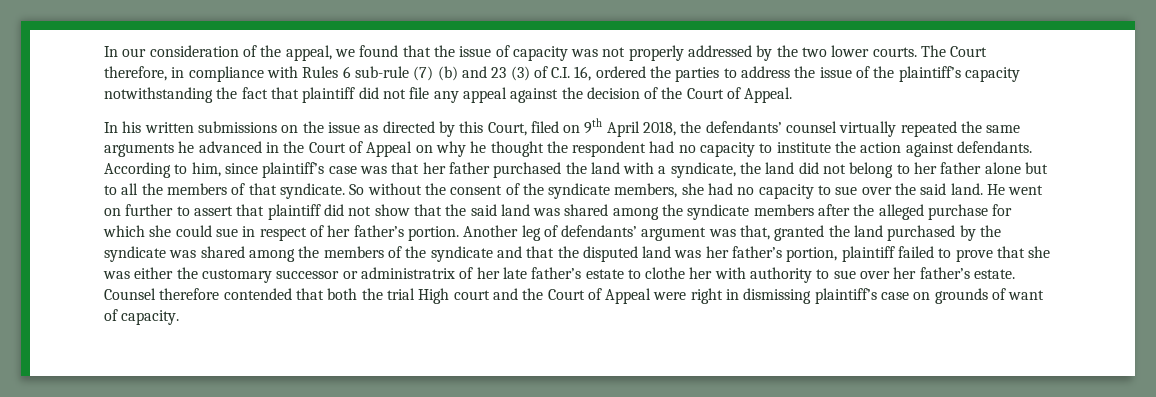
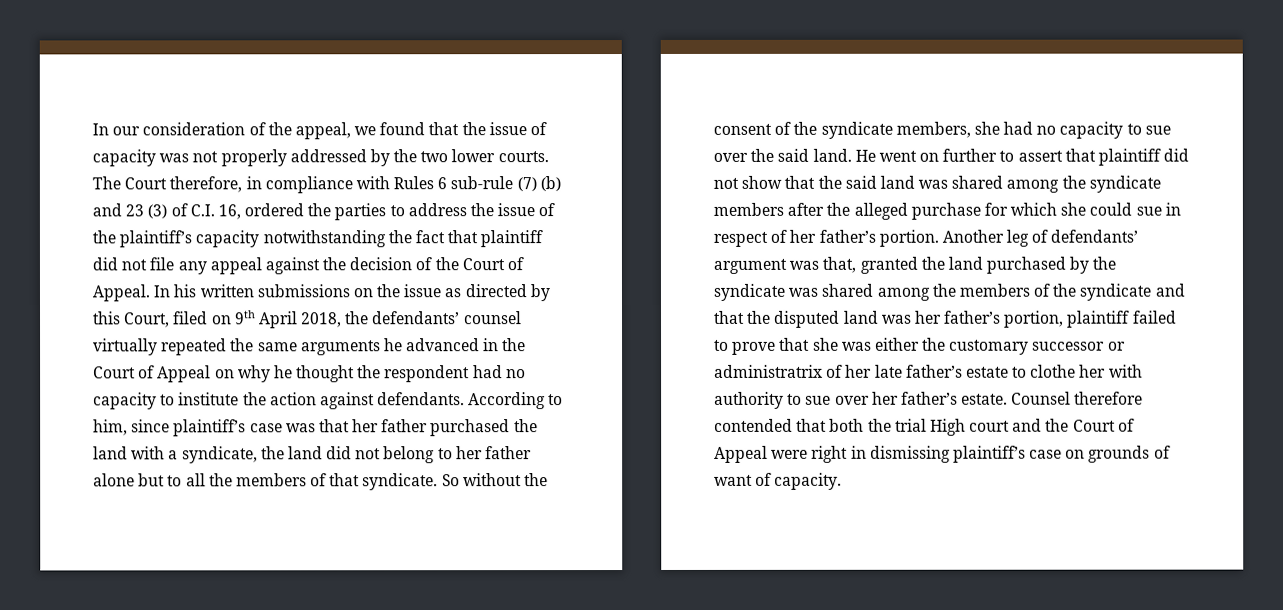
(793, 95) // -> (150, 293) none

